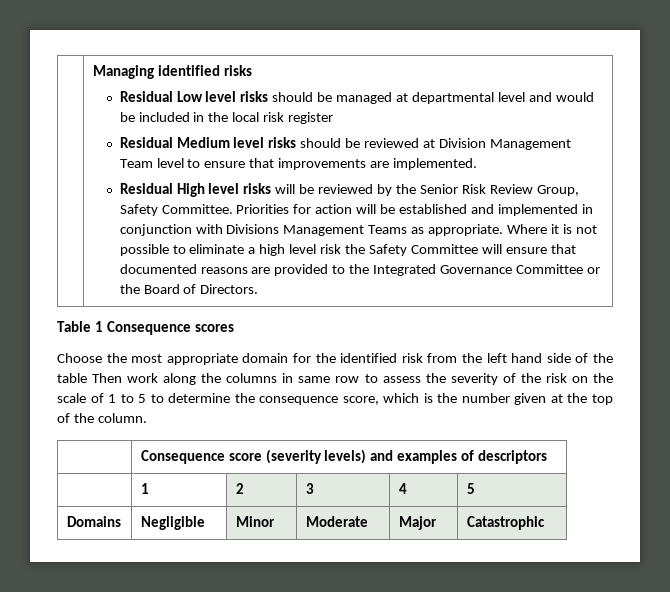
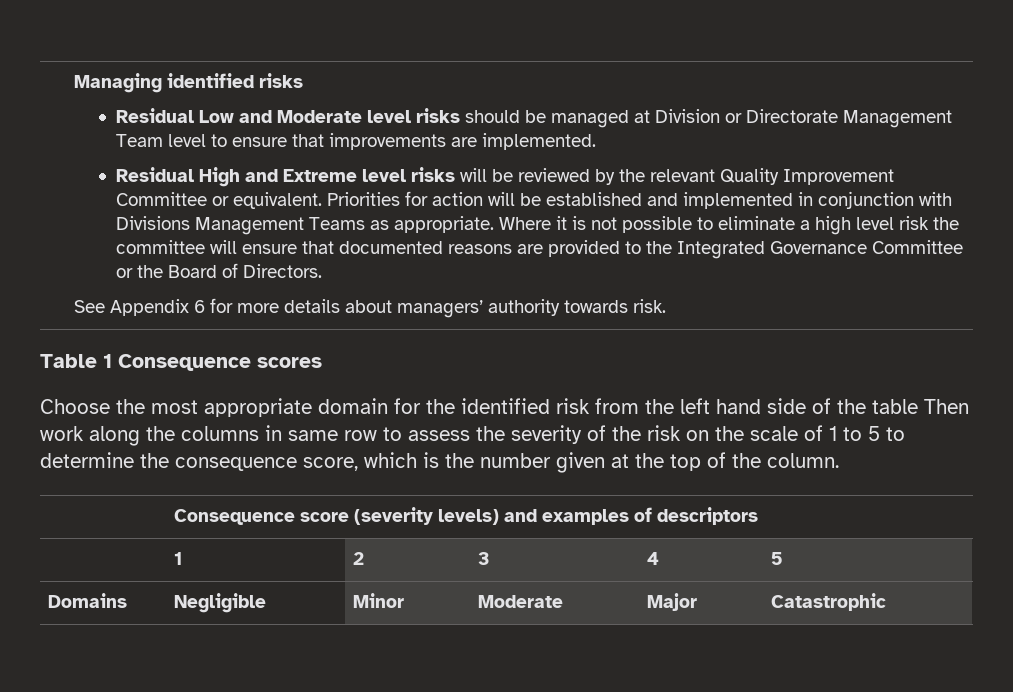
(203, 96) none -> [238,110,362,123] and Moderate
[411,92,594,104] [119,112,334,124] [119,137,486,148] departmental level and would be included in the local risk register // Residual Medium level risks should be reviewed at Division -> [654,109,838,123] Division or Directorate
(205, 190) none -> [244,169,357,182] and Extreme
[419,184,579,196] [119,204,233,216] Senior Risk Review Group, Safety Committee. -> [649,168,894,185] [115,192,322,209] relevant Quality Improvement Committee or equivalent.
[368,244,478,256] Safety Committee -> [115,240,205,254] committee
(259, 289) none -> [74,298,667,318] // See Appendix 6 for more details about managers’ authority towards risk.

